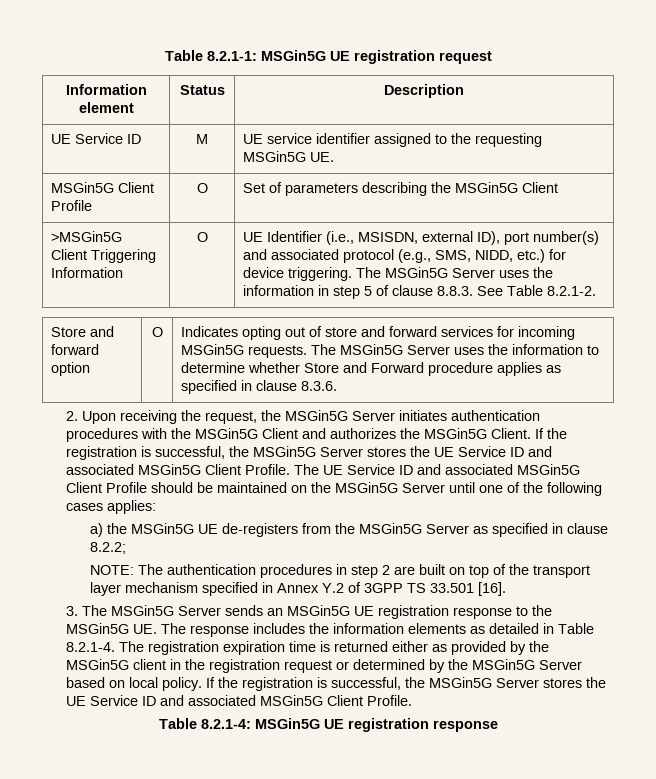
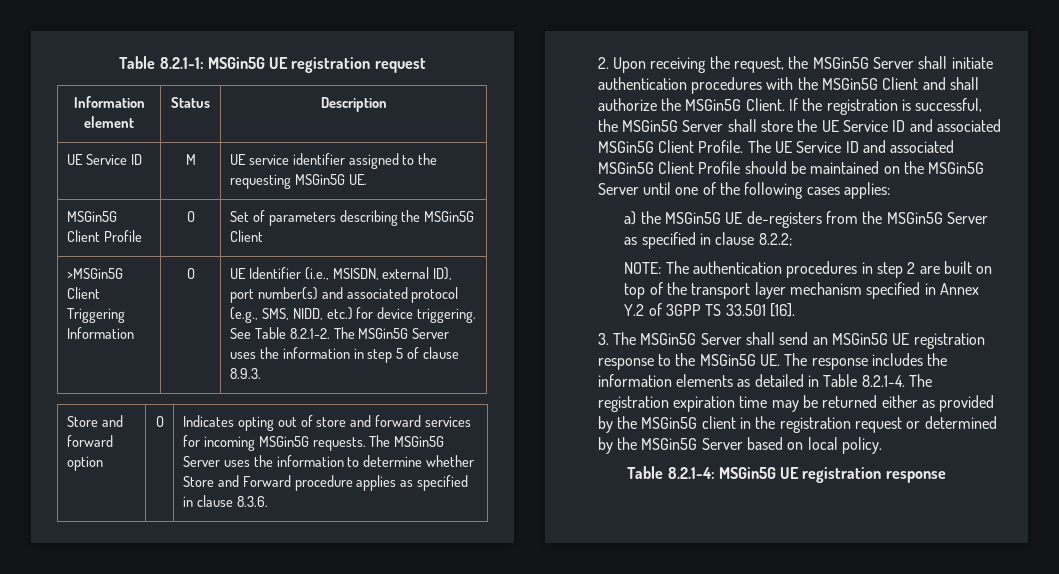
(353, 274) none -> [229,327,330,339] See Table 8.2.1-2.
[437,285,597,296] 8.8.3. See Table 8.2.1-2. -> [229,368,261,379] 8.9.3.
[398,410,447,421] initiates -> [918,56,993,69] shall initiate
[329,428,396,439] authorizes -> [949,77,979,90] [597,98,657,111] shall authorize
[366,447,406,457] stores -> [727,119,794,132] shall store
[224,605,263,616] sends -> [746,332,809,345] shall send
[319,641,330,652] is -> [771,395,819,412] may be
[205,677,606,691] [65,695,412,706] If the registration is successful, the MSGin5G Server stores the UE Service ID and associated MSGin5G Client Profile. -> (882, 445) none

